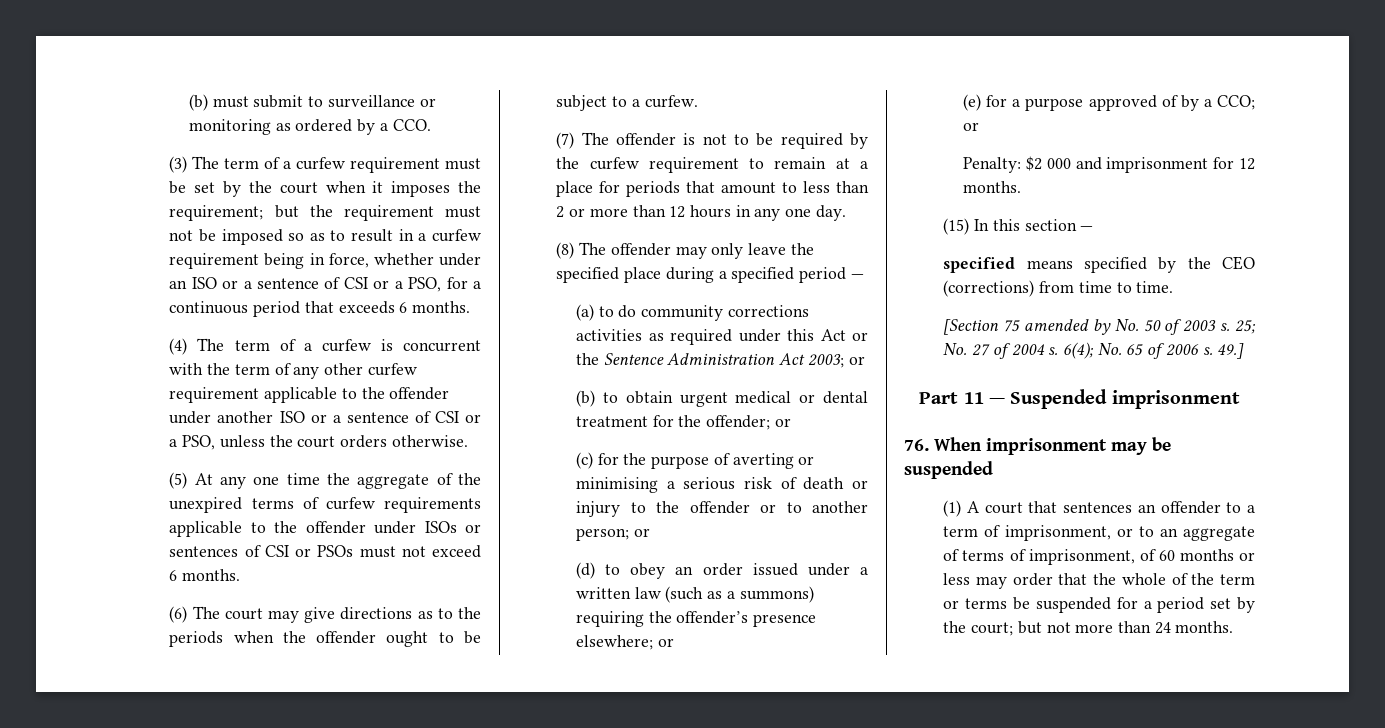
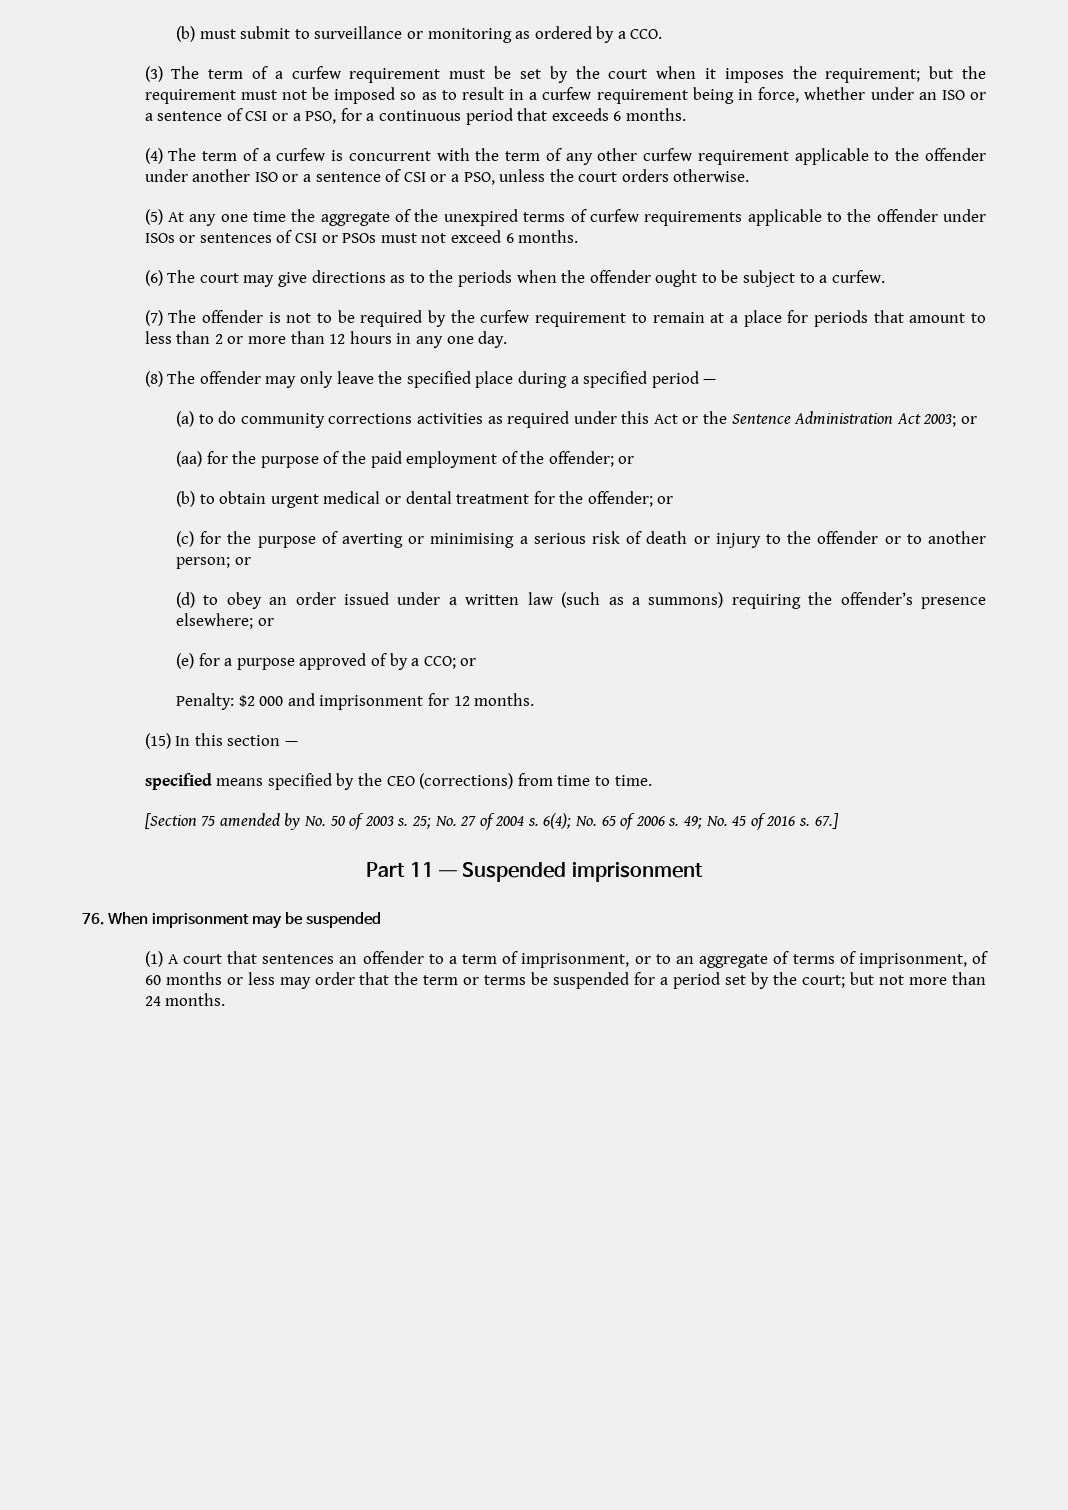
(865, 360) none -> [175,451,635,468] // (aa) for the purpose of the paid employment of the offender; or
[1217,343,1245,359] 49.] -> [684,813,839,830] 49; No. 45 of 2016 s. 67.]
[1121,573,1215,585] whole of the -> (419, 978) none

